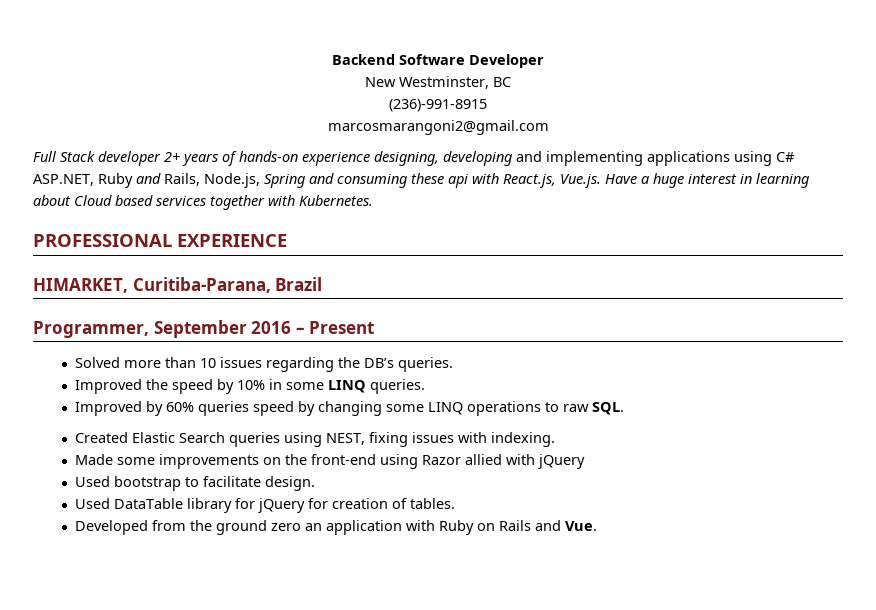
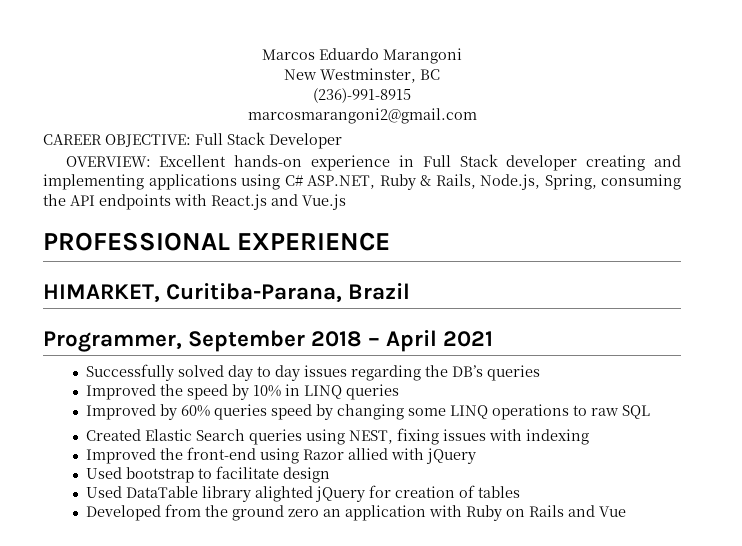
[332,54,544,68] Backend Software Developer -> [262,48,462,64] Marcos Eduardo Marangoni
[33,151,512,166] Full Stack developer 2+ years of hands-on experience designing, developing -> [43,132,342,149] [65,154,646,171] CAREER OBJECTIVE: Full Stack Developer // OVERVIEW: Excellent hands-on experience in Full Stack developer creating
[136,173,161,184] and -> [420,175,431,186] &
[264,173,809,188] [33,195,373,210] Spring and consuming these api with React.js, Vue.js. Have a huge interest in learning about Cloud based services together with Kubernetes. -> [544,174,681,190] [43,194,346,210] Spring, consuming the API endpoints with React.js and Vue.js
[251,321,375,334] [74,357,216,368] 2016 – Present // Solved more than 10 -> [311,330,494,352] [85,364,300,381] 2018 – April 2021 // Successfully solved day to day
[397,357,453,372] queries. -> [486,365,540,381] queries
[285,379,425,394] some LINQ queries. -> [303,384,399,400] LINQ queries
[591,402,624,415] SQL. -> [621,405,650,419] SQL
[490,432,555,447] [74,454,281,469] indexing. // Made some improvements on -> [525,429,589,445] [85,448,156,464] indexing // Improved
[264,476,315,491] design. -> [282,467,330,483] design
[234,498,255,509] for -> [254,486,313,502] alighted
[409,498,455,509] tables. -> [477,486,520,498] tables
[564,521,597,531] Vue. -> [598,506,626,517] Vue

